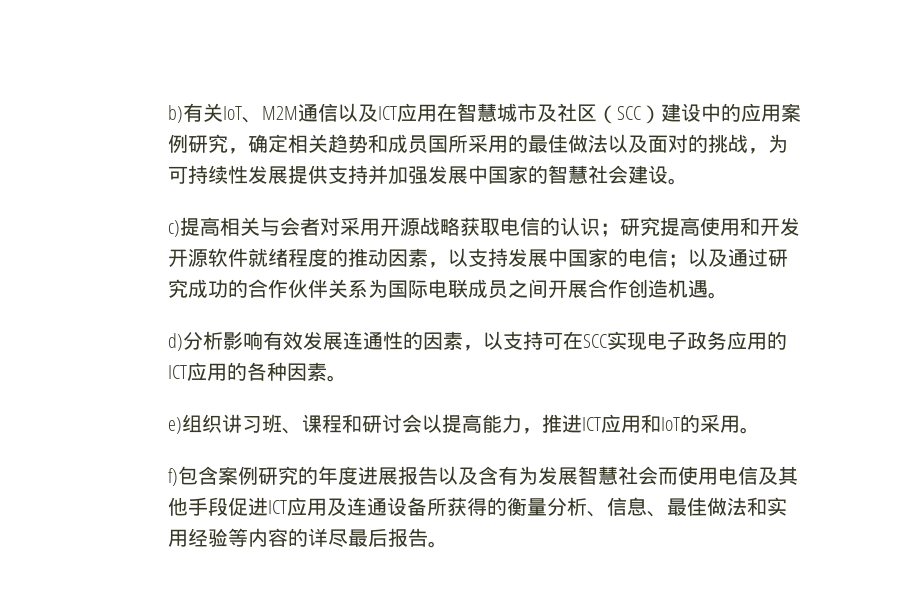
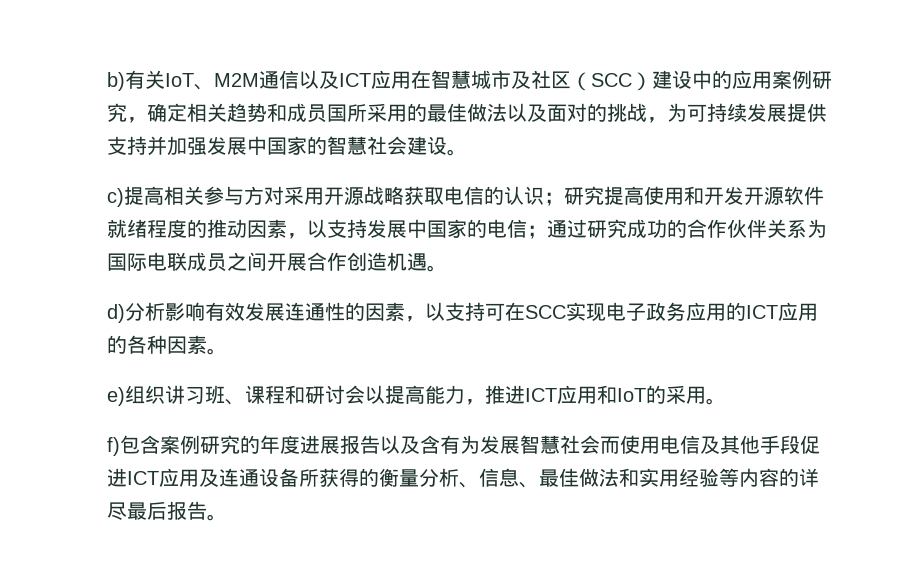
[228,165,249,184] 性 -> (748, 112) none
[260,217,321,236] 与会者 -> [204,186,265,205] 参与方
[688,248,729,267] 以及 -> (548, 232) none

